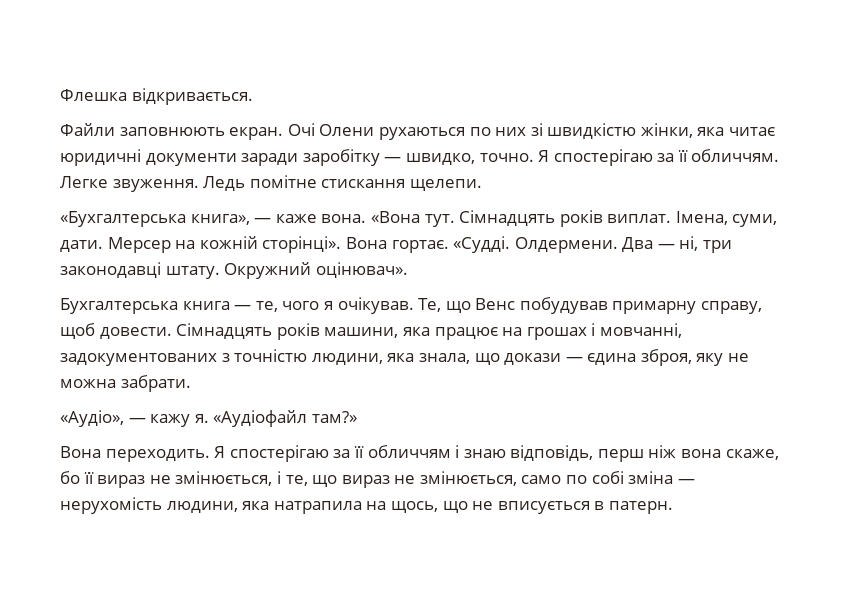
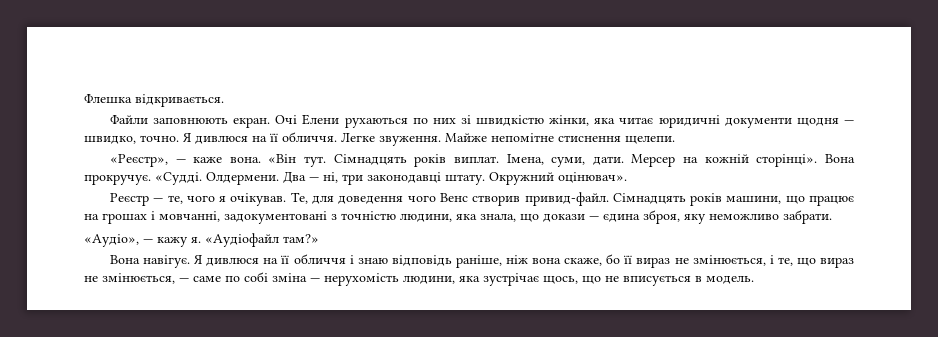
[319,124,375,136] Олени -> [302,114,340,125] Елени
[241,149,380,166] заради заробітку -> [796,118,839,126] щодня
[553,149,780,166] [60,175,406,192] спостерігаю за її обличчям. Легке звуження. Ледь помітне стискання -> [195,132,621,146] дивлюся на її обличчя. Легке звуження. Майже непомітне стиснення
[60,211,250,227] «Бухгалтерська книга», -> [109,154,168,167] «Реєстр»,
[370,211,420,223] «Вона -> [268,154,297,163] «Він
[391,240,449,253] гортає. -> [84,174,151,185] прокручує.
[60,298,230,314] Бухгалтерська книга -> [109,193,149,206] Реєстр
[445,297,763,314] [60,323,172,339] що Венс побудував примарну справу, щоб довести. -> [312,192,609,206] для доведення чого Венс створив привид-файл.
[402,327,430,336] яка -> [785,196,805,204] що
[60,353,217,366] задокументованих -> [224,211,327,224] задокументовані
[728,353,750,362] [60,379,116,388] не можна -> [709,214,779,220] неможливо
[105,445,644,462] переходить. Я спостерігаю за її обличчям і знаю відповідь, перш -> [143,254,502,268] навігує. Я дивлюся на її обличчя і знаю відповідь раніше,
[521,475,562,484] само -> [179,276,221,282] — саме
[273,501,387,514] натрапила на -> [483,273,539,286] зустрічає
[608,501,673,514] патерн. -> [706,276,754,284] модель.

